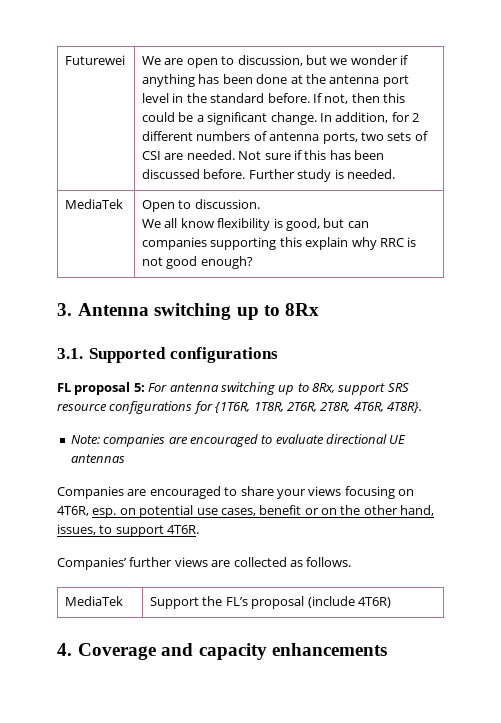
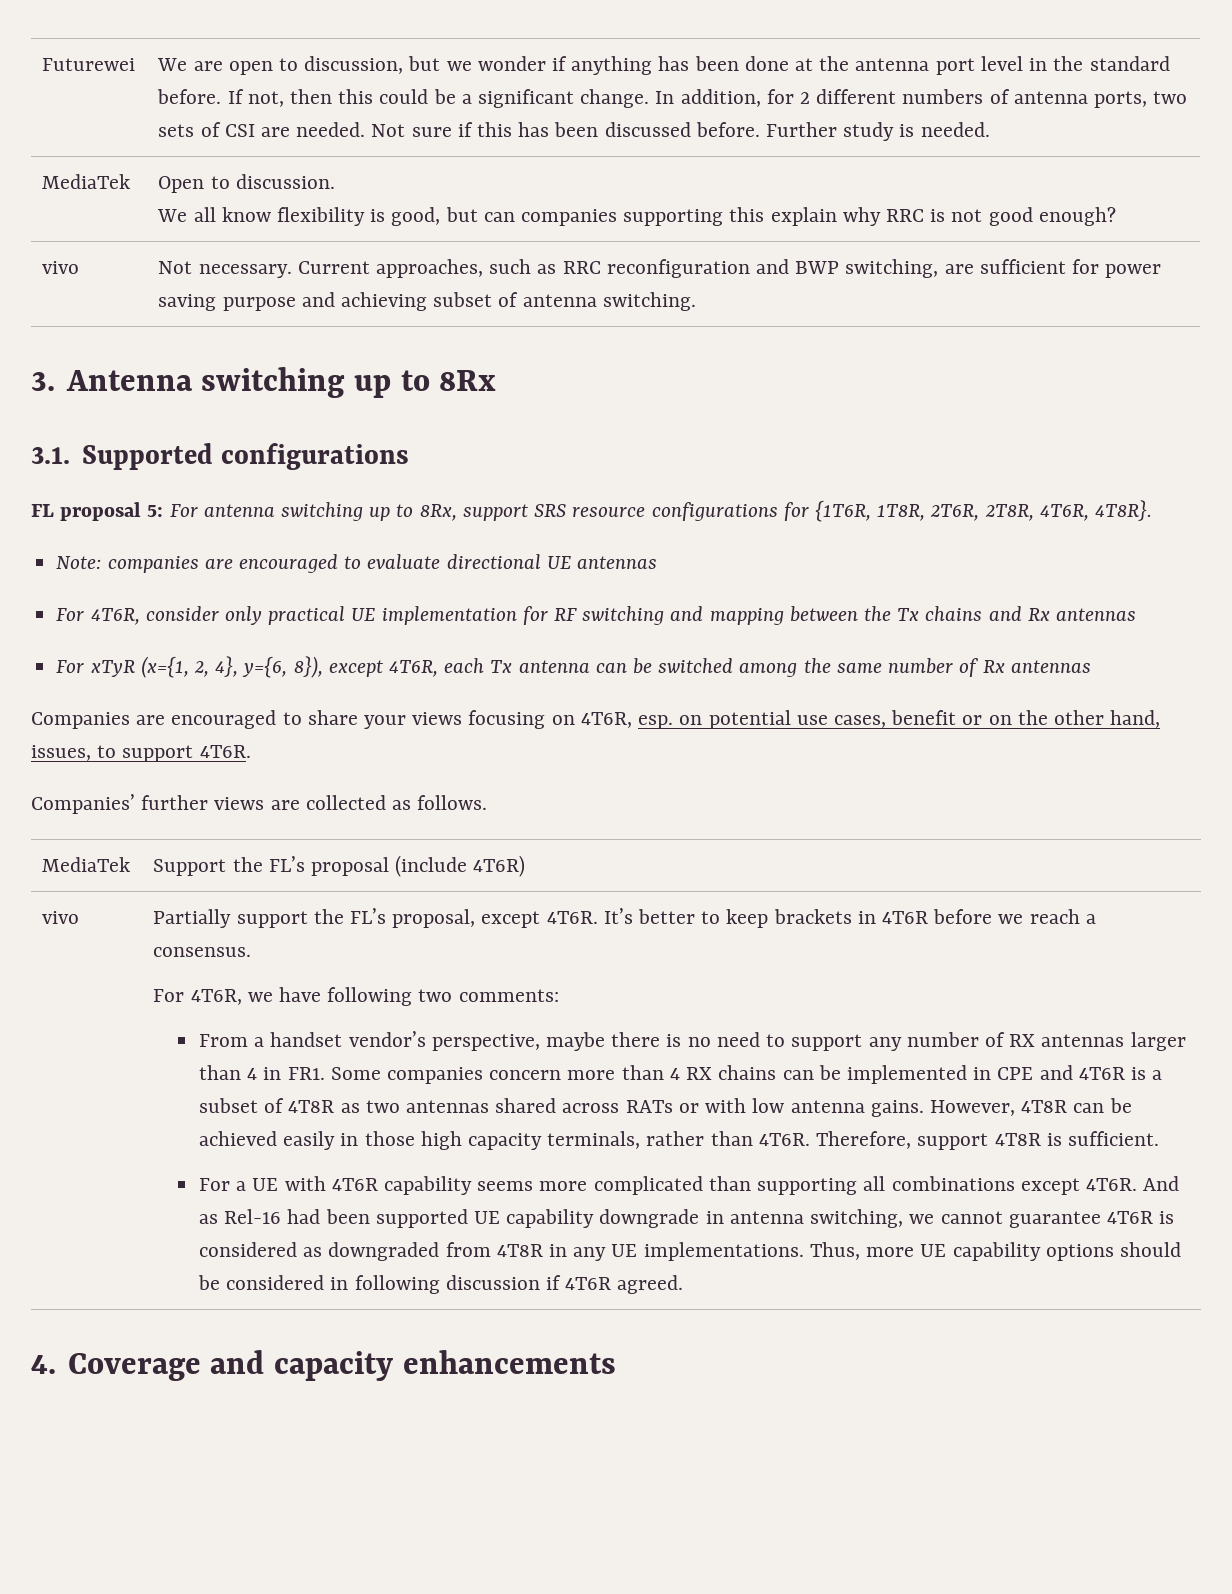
(253, 262) none -> [42,261,80,274] [158,259,1162,278] [158,292,696,311] // vivo | Not necessary. Current approaches, such as RRC reconfiguration and BWP switching, are sufficient for power saving purpose and achieving subset of antenna switching.
(125, 458) none -> [56,606,1137,625] [56,656,1091,678] // For 4T6R, consider only practical UE implementation for RF switching and mapping between the Tx chains and Rx antennas // For xTyR (x={1, 2, 4}, y={6, 8}), except 4T6R, each Tx antenna can be switched among the same number of Rx antennas
(391, 602) none -> [42,911,80,924] [153,908,1096,928] [153,947,252,957] [153,987,559,1006] [199,1031,1186,1051] [199,1065,1163,1084] [199,1098,1132,1117] [199,1131,1159,1150] [199,1176,1180,1195] [199,1209,1175,1228] [199,1242,1181,1261] [198,1275,684,1294] // vivo | Partially support the FL’s proposal, except 4T6R. It’s better to keep brackets in 4T6R before we reach a consensus. // For 4T6R, we have following two comments: // From a handset vendor’s perspective, maybe there is no need to support any number of RX antennas larger than 4 in FR1. Some companies concern more than 4 RX chains can be implemented in CPE and 4T6R is a subset of 4T8R as two antennas shared across RATs or with low antenna gains. However, 4T8R can be achieved easily in those high capacity terminals, rather than 4T6R. Therefore, support 4T8R is sufficient. // For a UE with 4T6R capability seems more complicated than supporting all combinations except 4T6R. And as Rel-16 had been supported UE capability downgrade in antenna switching, we cannot guarantee 4T6R is considered as downgraded from 4T8R in any UE implementations. Thus, more UE capability options should be considered in following discussion if 4T6R agreed.

